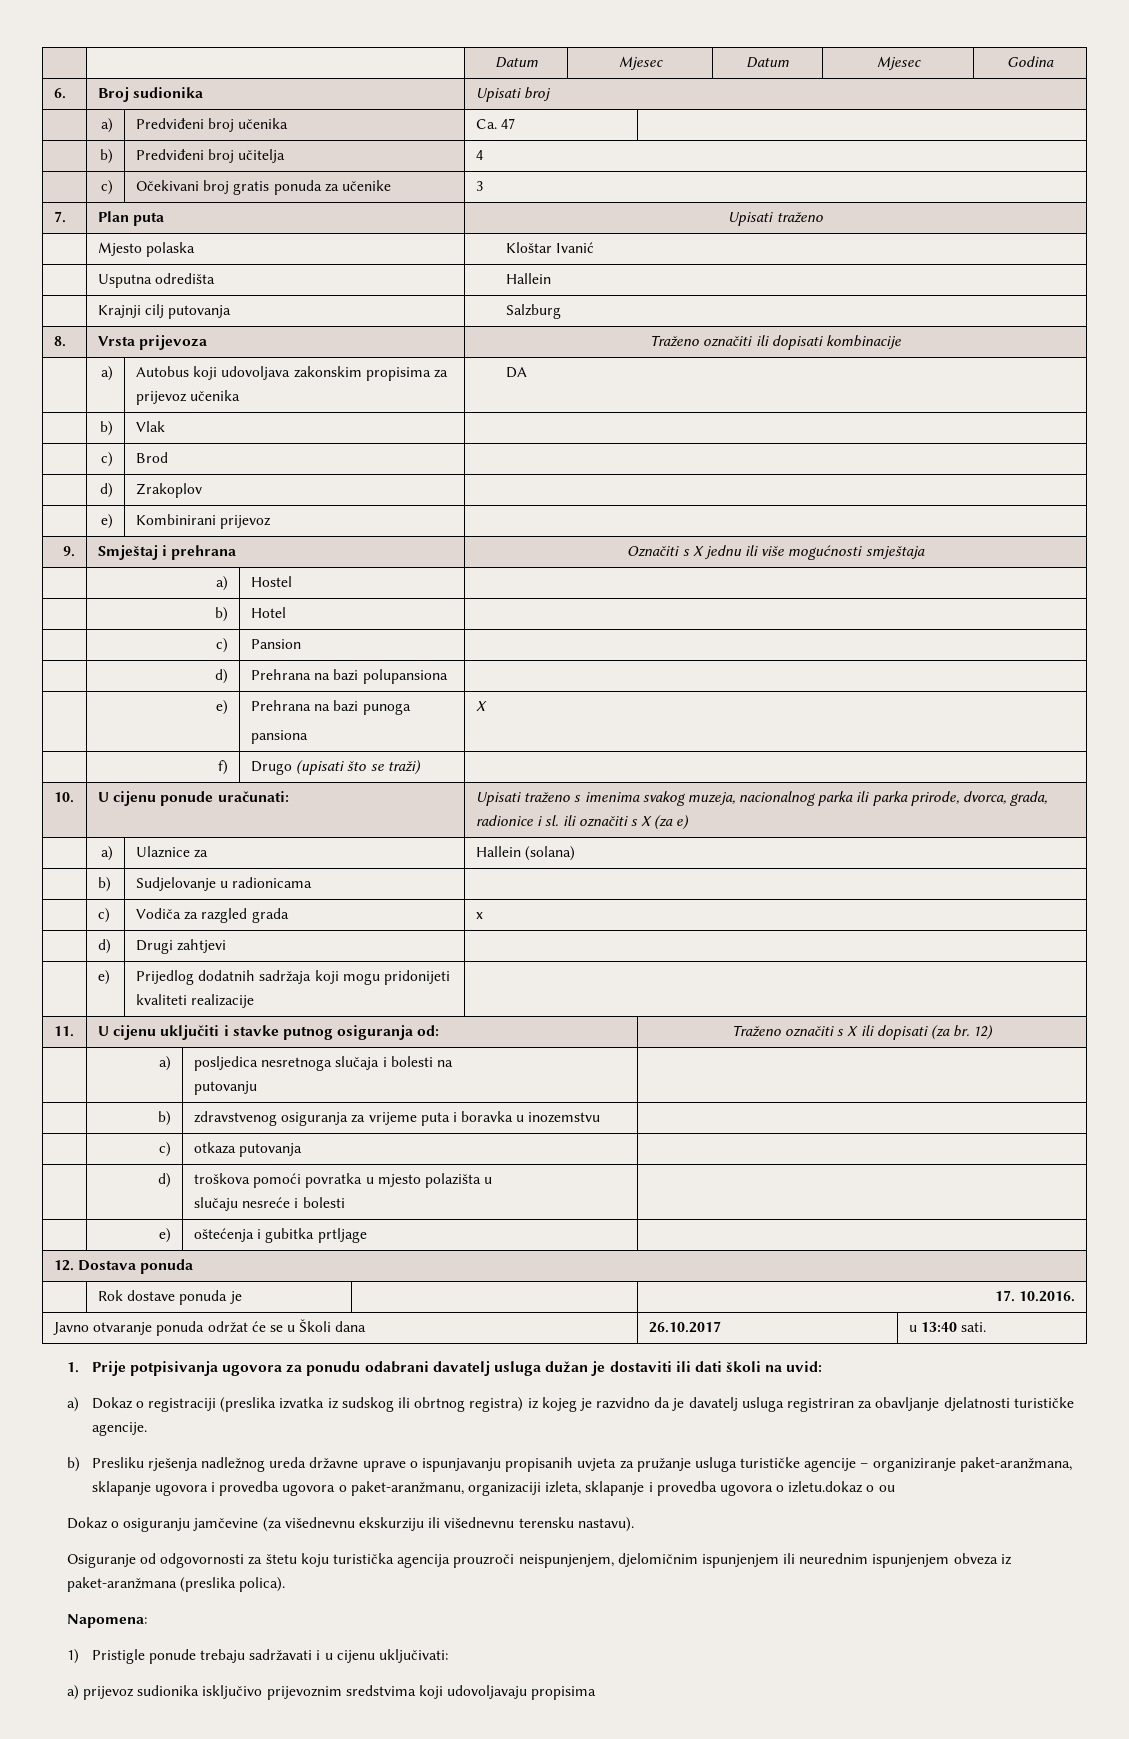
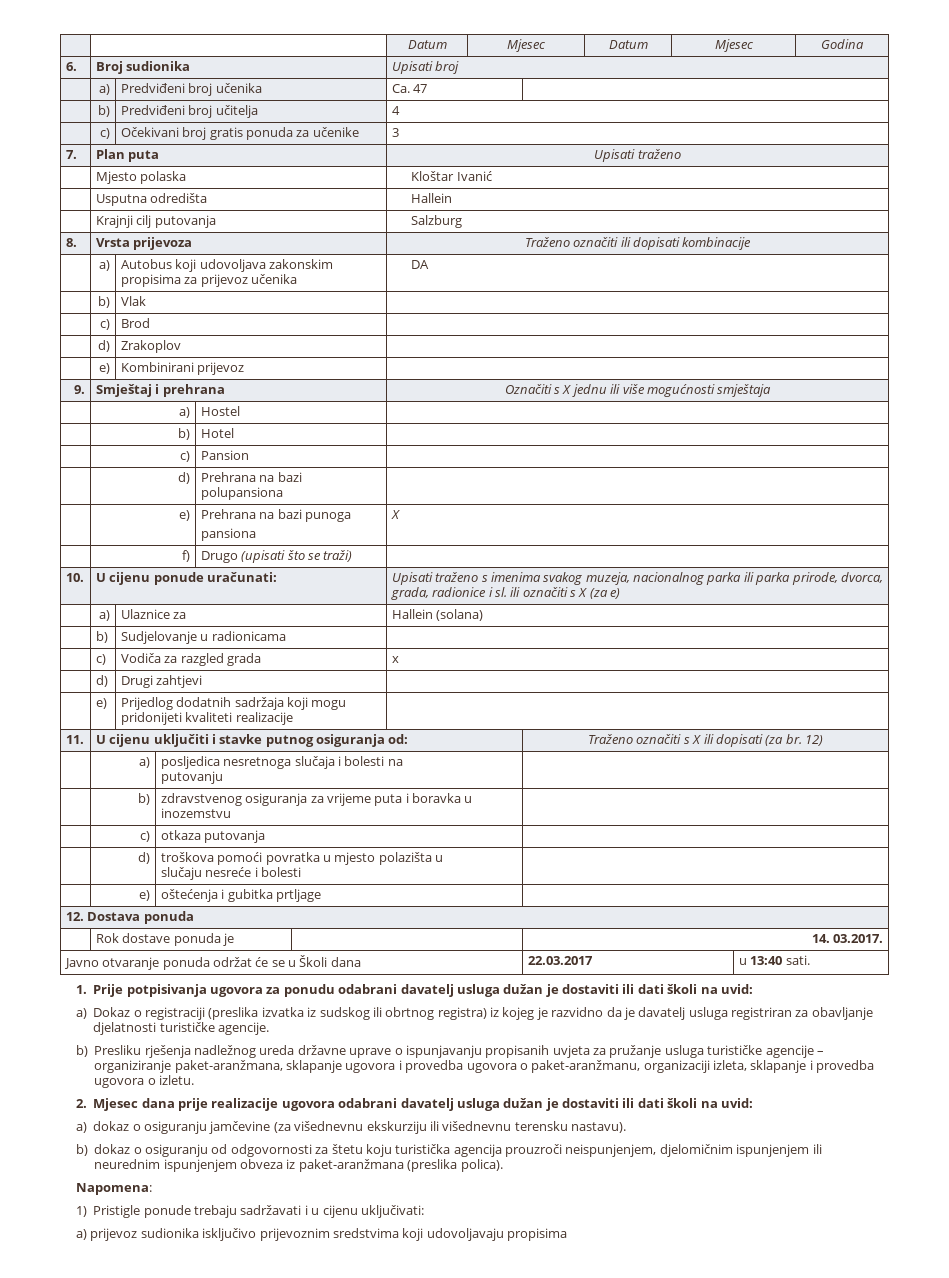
[994,1290,1076,1302] 17. 10.2016. -> [811,934,884,943] 14. 03.2017.
[648,1321,721,1333] 26.10.2017 -> [527,956,593,965] 22.03.2017
[788,1481,895,1493] [66,1517,108,1529] izletu.dokaz o ou // Dokaz -> [159,1075,195,1085] [76,1098,753,1111] [76,1121,130,1133] izletu. // 2. Mjesec dana prije realizacije ugovora odabrani davatelj usluga dužan je dostaviti ili dati školi na uvid: // a) dokaz
[66,1554,136,1568] Osiguranje -> [76,1144,209,1157] b) dokaz o osiguranju

